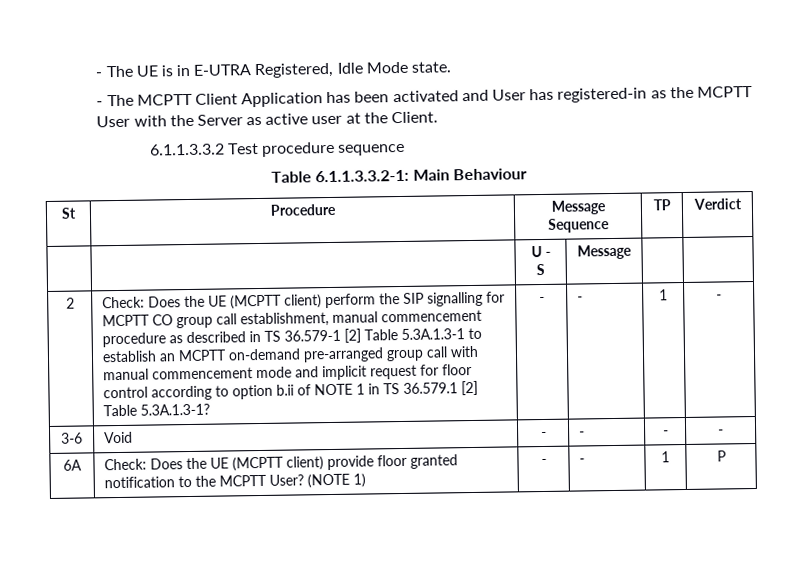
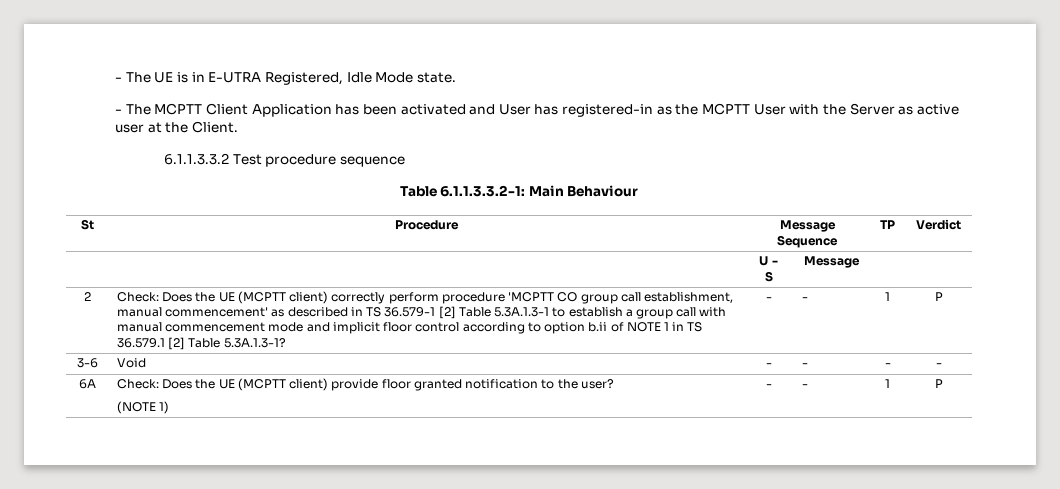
[325,291,506,309] [102,314,151,327] perform the SIP signalling for MCPTT -> [331,292,555,304] correctly perform procedure 'MCPTT
[381,309,483,323] [102,332,167,348] commencement procedure -> [165,307,269,317] commencement'
[159,347,385,363] an MCPTT on-demand pre-arranged -> [625,309,633,317] a
[370,364,440,380] request for -> (380, 328) none
[716,294,722,300] - -> [934,292,943,301] P
[219,474,305,487] MCPTT User? -> [580,379,614,389] user? //

